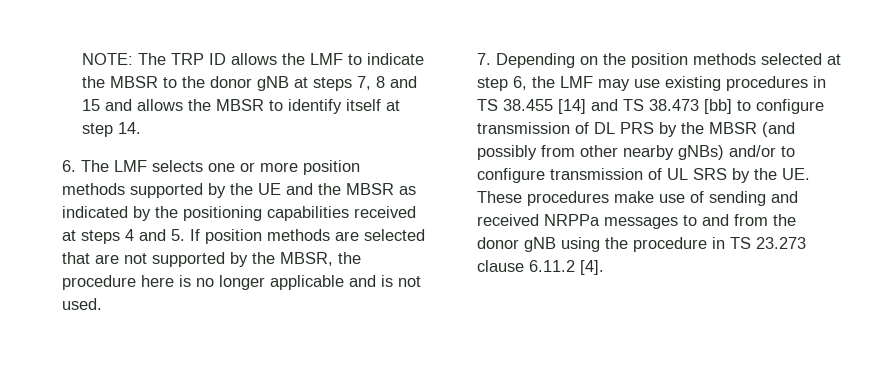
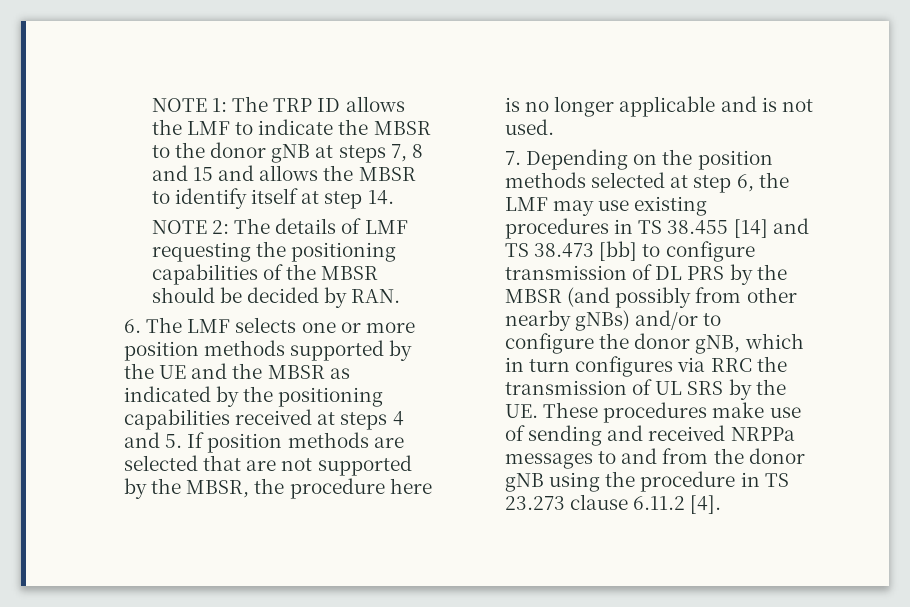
[82,53,134,65] NOTE: -> [151,98,228,112] NOTE 1:
(142, 128) none -> [151,218,408,234] [151,241,397,262] [151,264,379,285] [151,287,401,308] // NOTE 2: The details of LMF requesting the positioning capabilities of the MBSR should be decided by RAN.
(546, 175) none -> [599,333,804,354] [504,356,787,377] the donor gNB, which in turn configures via RRC the

